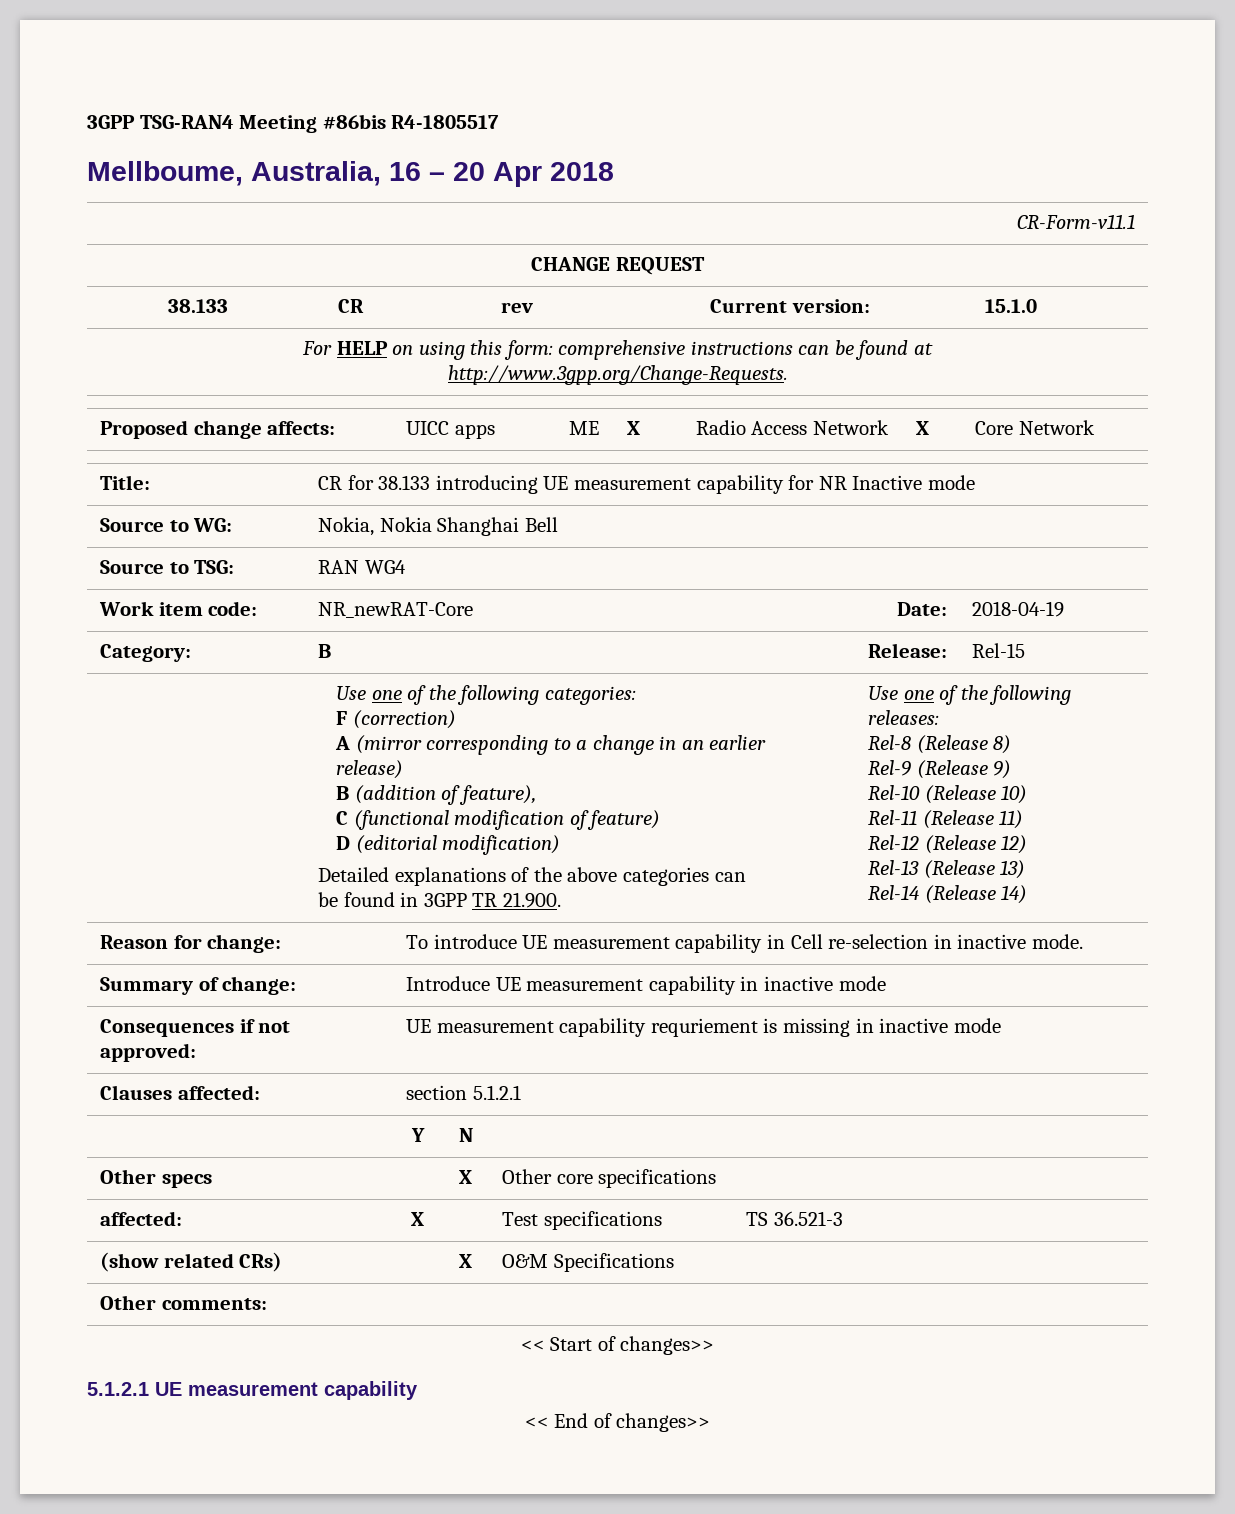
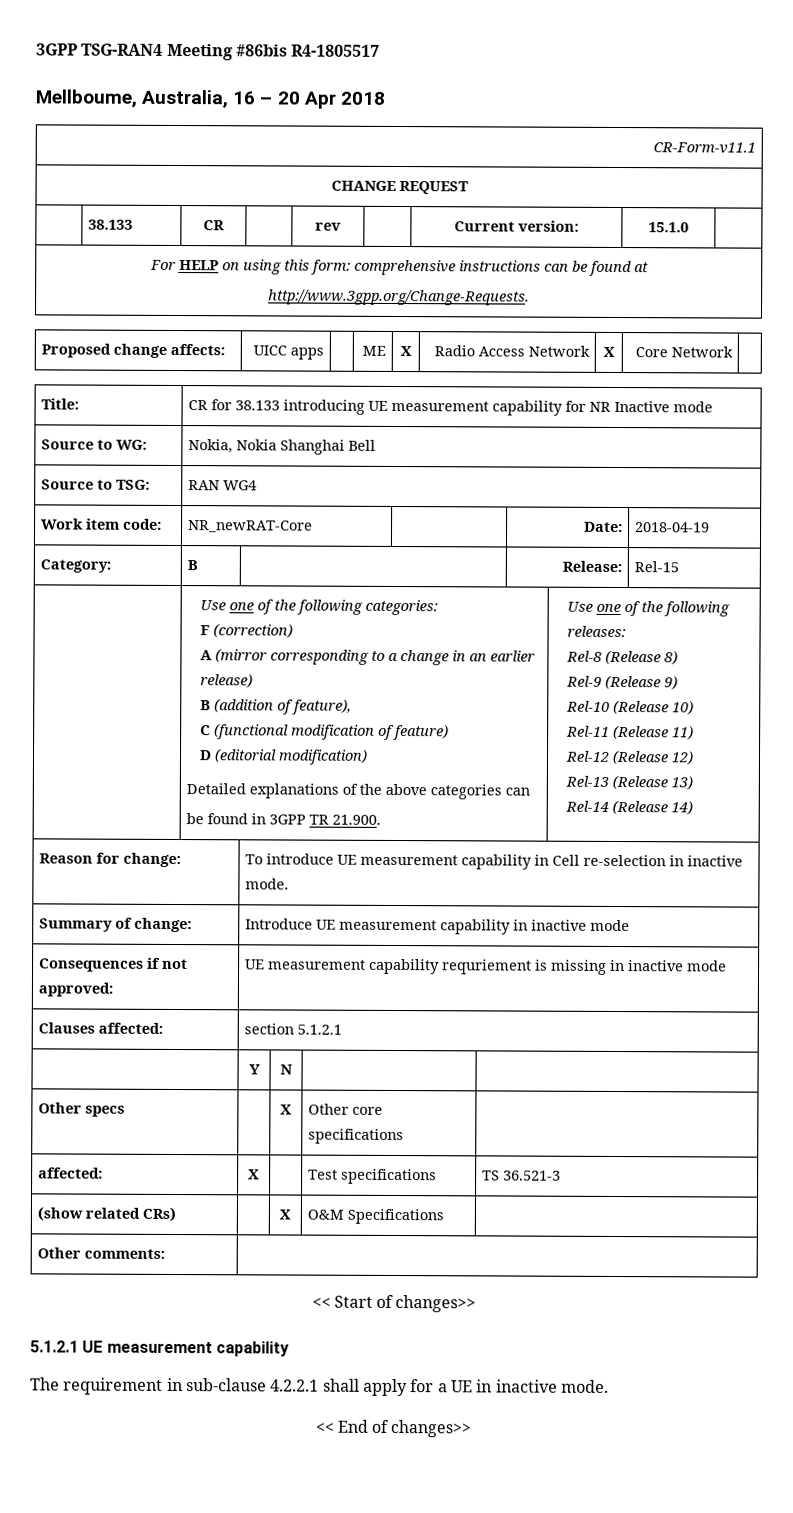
(418, 1390) none -> [30,1377,609,1397] // The requirement in sub-clause 4.2.2.1 shall apply for a UE in inactive mode.

